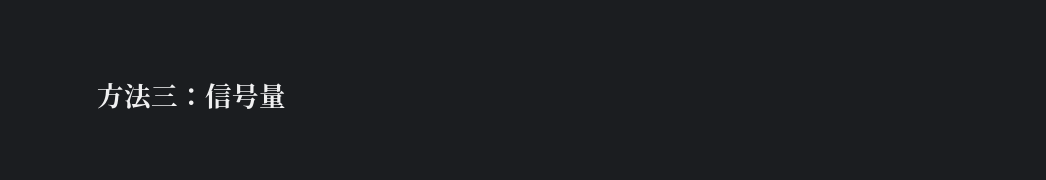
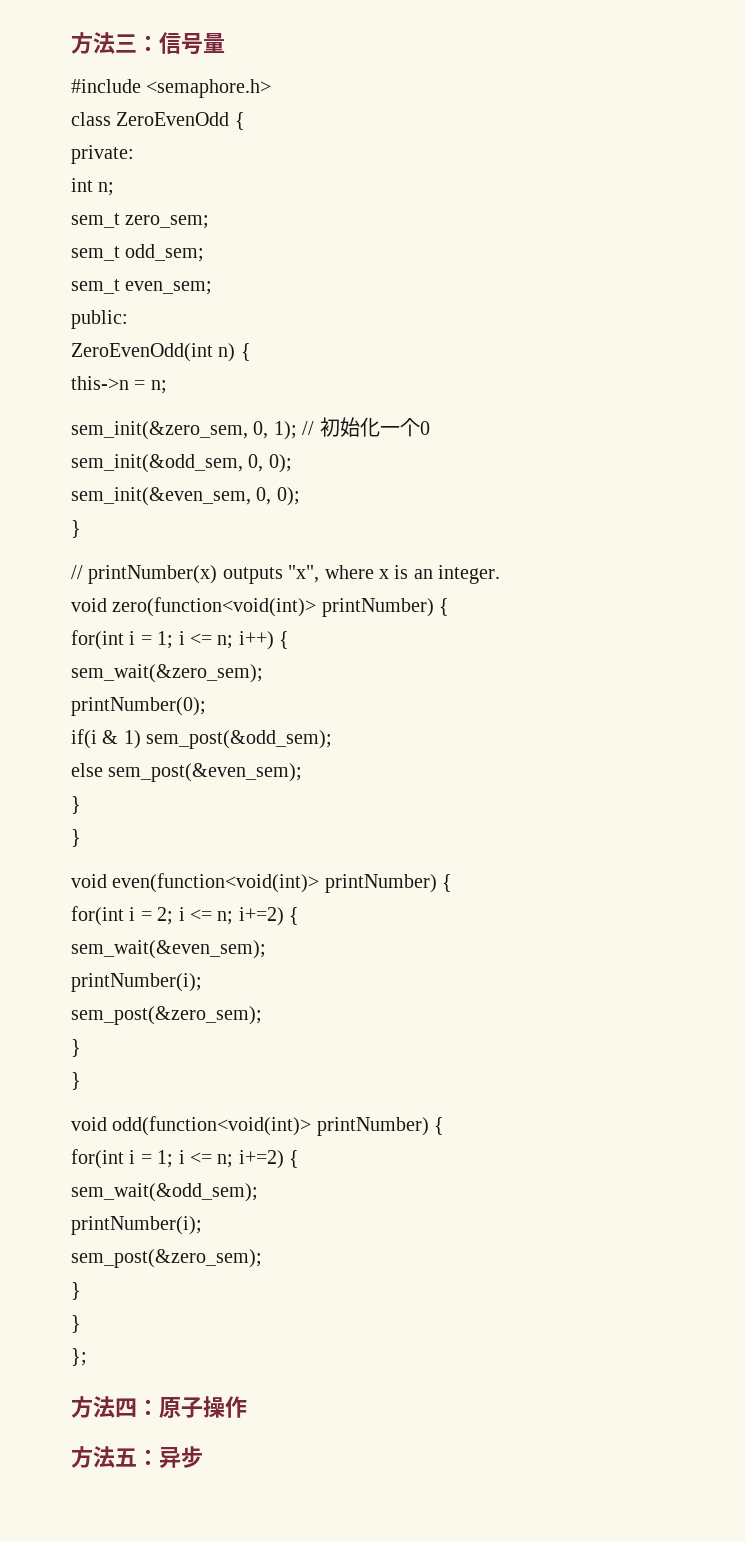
(286, 95) none -> [71,79,272,98] [71,112,245,130] [71,145,134,164] [71,178,115,196] [71,213,210,229] [71,244,205,262] [71,279,213,295] [71,310,128,329] [71,343,251,362] [71,376,167,394] [71,417,430,440] [71,454,292,473] [71,487,300,506] [71,520,81,538] [71,565,501,584] [71,597,450,617] [71,630,290,650] [71,664,263,683] [71,697,206,716] [71,729,333,749] [71,763,303,782] [71,796,81,814] [71,829,81,847] [71,873,453,893] [71,906,300,926] [71,940,266,959] [71,973,202,992] [71,1006,262,1025] [71,1039,81,1057] [71,1072,81,1090] [71,1116,445,1136] [71,1149,300,1169] [71,1183,258,1202] [71,1216,202,1235] [71,1249,262,1268] [71,1282,81,1300] [71,1315,81,1333] [71,1348,87,1366] [71,1396,247,1418] [71,1446,203,1469] // #include <semaphore.h> // class ZeroEvenOdd { // private: // int n; // sem_t zero_sem; // sem_t odd_sem; // sem_t even_sem; // public: // ZeroEvenOdd(int n) { // this->n = n; // sem_init(&zero_sem, 0, 1); // 初始化一个0 // sem_init(&odd_sem, 0, 0); // sem_init(&even_sem, 0, 0); // } // // printNumber(x) outputs "x", where x is an integer. // void zero(function<void(int)> printNumber) { // for(int i = 1; i <= n; i++) { // sem_wait(&zero_sem); // printNumber(0); // if(i & 1) sem_post(&odd_sem); // else sem_post(&even_sem); // } // } // void even(function<void(int)> printNumber) { // for(int i = 2; i <= n; i+=2) { // sem_wait(&even_sem); // printNumber(i); // sem_post(&zero_sem); // } // } // void odd(function<void(int)> printNumber) { // for(int i = 1; i <= n; i+=2) { // sem_wait(&odd_sem); // printNumber(i); // sem_post(&zero_sem); // } // } // }; // 方法四：原子操作 // 方法五：异步

